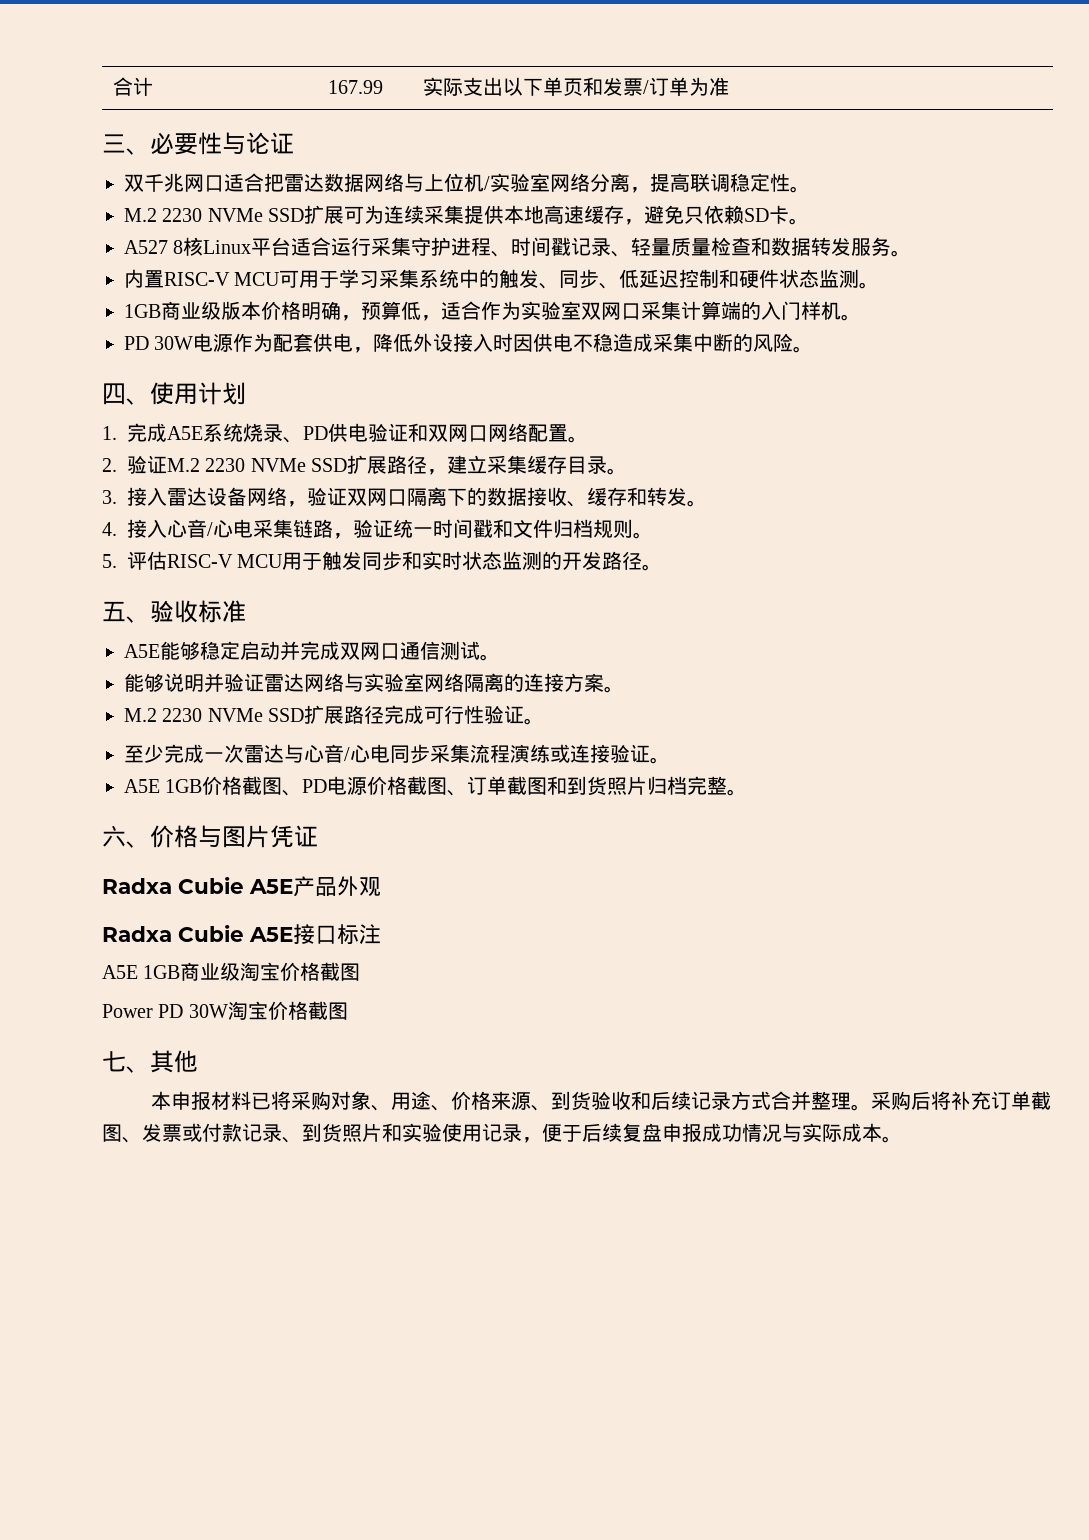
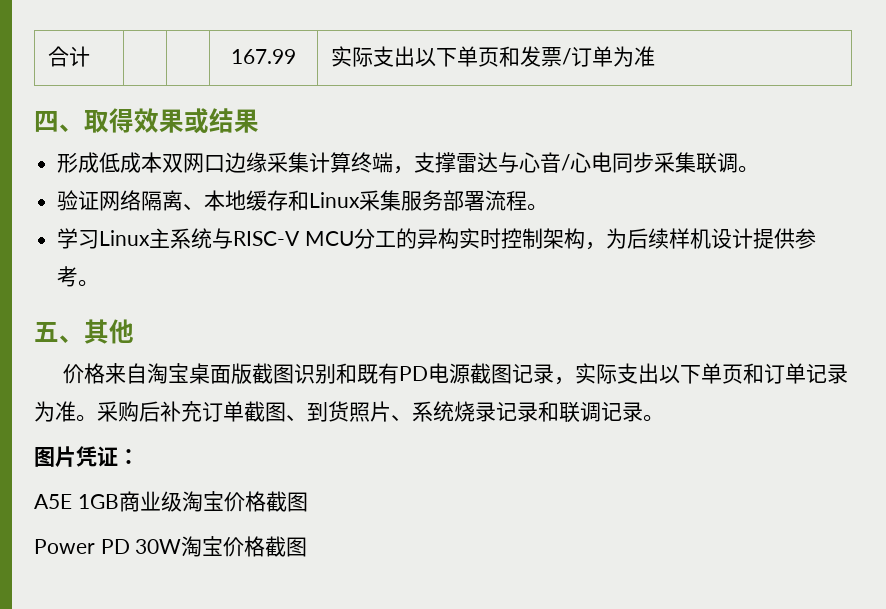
[102,132,294,155] [124,173,810,193] [124,205,810,225] [124,237,912,257] [124,269,880,289] [124,301,861,321] [124,333,814,353] [102,382,246,405] [102,423,588,443] [102,455,628,475] [102,487,707,507] [102,519,653,539] [102,551,663,571] [102,600,246,623] [124,641,500,661] [124,673,624,693] [124,705,545,725] [124,744,244,763] 三、必要性与论证 // 双千兆网口适合把雷达数据网络与上位机/实验室网络分离，提高联调稳定性。 // M.2 2230 NVMe SSD扩展可为连续采集提供本地高速缓存，避免只依赖SD卡。 // A527 8核Linux平台适合运行采集守护进程、时间戳记录、轻量质量检查和数据转发服务。 // 内置RISC-V MCU可用于学习采集系统中的触发、同步、低延迟控制和硬件状态监测。 // 1GB商业级版本价格明确，预算低，适合作为实验室双网口采集计算端的入门样机。 // PD 30W电源作为配套供电，降低外设接入时因供电不稳造成采集中断的风险。 // 四、使用计划 // 1.完成A5E系统烧录、PD供电验证和双网口网络配置。 // 2.验证M.2 2230 NVMe SSD扩展路径，建立采集缓存目录。 // 3.接入雷达设备网络，验证双网口隔离下的数据接收、缓存和转发。 // 4.接入心音/心电采集链路，验证统一时间戳和文件归档规则。 // 5.评估RISC-V MCU用于触发同步和实时状态监测的开发路径。 // 五、验收标准 // A5E能够稳定启动并完成双网口通信测试。 // 能够说明并验证雷达网络与实验室网络隔离的连接方案。 // M.2 2230 NVMe SSD扩展路径完成可行性验证。 // 至少完成一次 -> [34,108,259,134] [57,152,457,174] 四、取得效果或结果 // 形成低成本双网口边缘采集计算终端，支撑
[470,744,670,764] [124,776,748,796] [102,825,318,848] [102,876,381,897] [102,924,381,945] 流程演练或连接验证。 // A5E 1GB价格截图、PD电源价格截图、订单截图和到货照片归档完整。 // 六、价格与图片凭证 // Radxa Cubie A5E产品外观 // Radxa Cubie A5E接口标注 -> [696,152,760,174] [57,190,549,211] [57,228,816,250] [57,266,100,287] [34,319,134,344] [62,363,848,385] [34,401,664,423] [34,446,139,467] 联调。 // 验证网络隔离、本地缓存和Linux采集服务部署流程。 // 学习Linux主系统与RISC-V MCU分工的异构实时控制架构，为后续样机设计提供参考。 // 五、其他 // 价格来自淘宝桌面版截图识别和既有PD电源截图记录，实际支出以下单页和订单记录为准。采购后补充订单截图、到货照片、系统烧录记录和联调记录。 // 图片凭证：
[102,1050,198,1073] [151,1091,1052,1111] [102,1123,902,1143] // 七、其他 // 本申报材料已将采购对象、用途、价格来源、到货验收和后续记录方式合并整理。采购后将补充订单截图、发票或付款记录、到货照片和实验使用记录，便于后续复盘申报成功情况与实际成本。 -> (308, 547) none

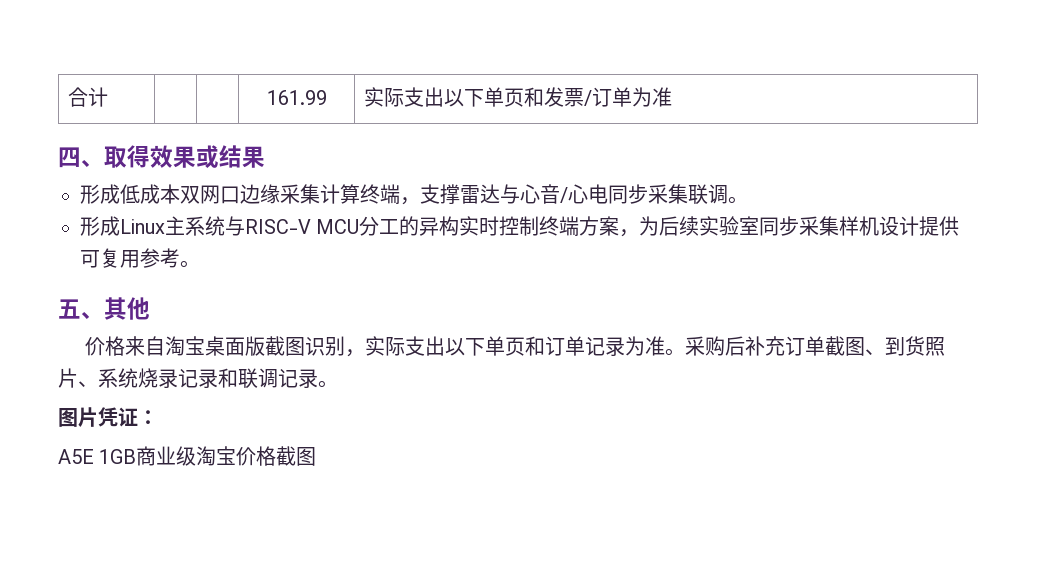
[231,49,296,64] 167.99 -> [266,90,327,105] 161.99
[57,190,549,211] [57,228,100,249] 验证网络隔离、本地缓存和Linux采集服务部署流程。 // 学习 -> [80,216,120,236] 形成
[542,228,669,250] 架构，为后续 -> [539,216,840,237] 终端方案，为后续实验室同步采集
(795, 238) none -> [80,248,140,268] 可复用
[335,363,554,384] 和既有PD电源截图记录 -> (345, 346) none
[34,536,308,557] // Power PD 30W淘宝价格截图 -> (317, 456) none

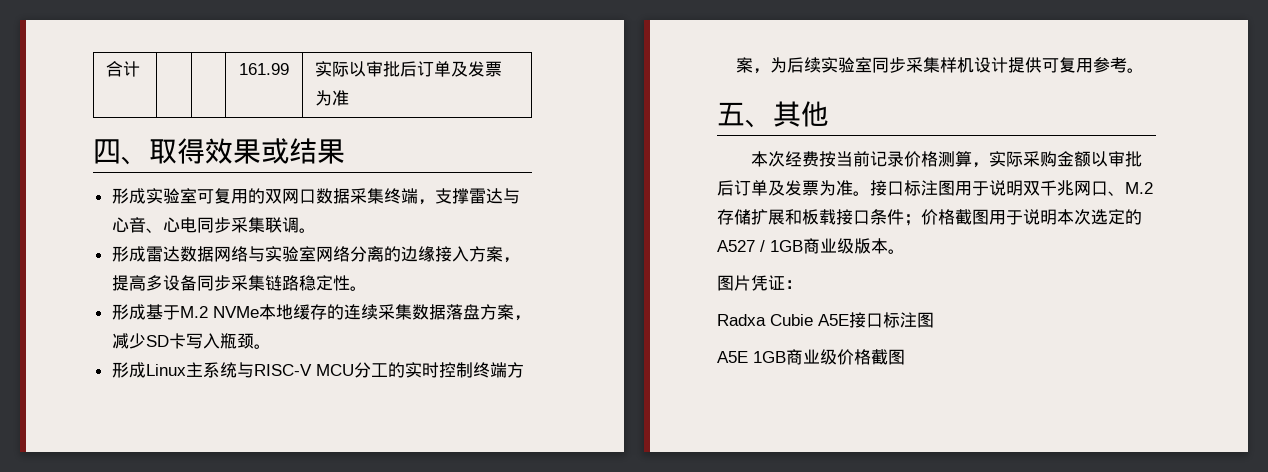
[403,87,632,107] 支出以下单页和发票/订单 -> [349,61,503,77] 以审批后订单及发票
[120,184,360,204] 低成本双网口边缘采集计算 -> [145,188,384,204] 实验室可复用的双网口数据采集
[560,187,568,203] / -> [145,228,163,233] 、
(748, 200) none -> [111,246,520,263] [111,275,367,291] [111,304,531,321] [111,333,271,349] // 形成雷达数据网络与实验室网络分离的边缘接入方案，提高多设备同步采集链路稳定性。 // 形成基于M.2 NVMe本地缓存的连续采集数据落盘方案，减少SD卡写入瓶颈。
[419,216,460,236] 异构 -> (405, 370) none
[84,336,945,357] [58,368,338,389] [58,407,158,427] 价格来自淘宝桌面版截图识别，实际支出以下单页和订单记录为准。采购后补充订单截图、到货照片、系统烧录记录和联调记录。 // 图片凭证： -> [750,151,1142,168] [717,180,1153,196] [717,209,1142,226] [717,238,905,254] [717,275,802,291] [717,312,934,328] 本次经费按当前记录价格测算，实际采购金额以审批后订单及发票为准。接口标注图用于说明双千兆网口、M.2存储扩展和板载接口条件；价格截图用于说明本次选定的A527 / 1GB商业级版本。 // 图片凭证： // Radxa Cubie A5E接口标注图
[196,446,237,466] 淘宝 -> (837, 357) none

